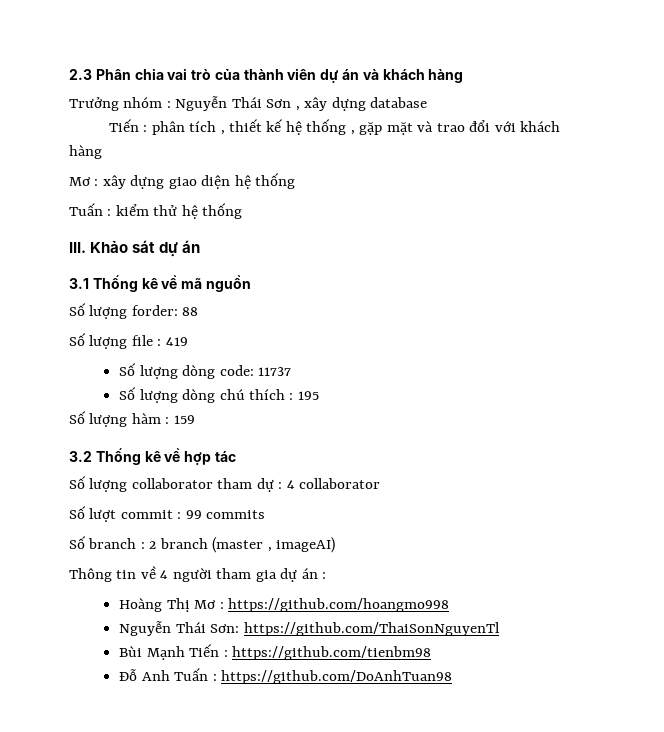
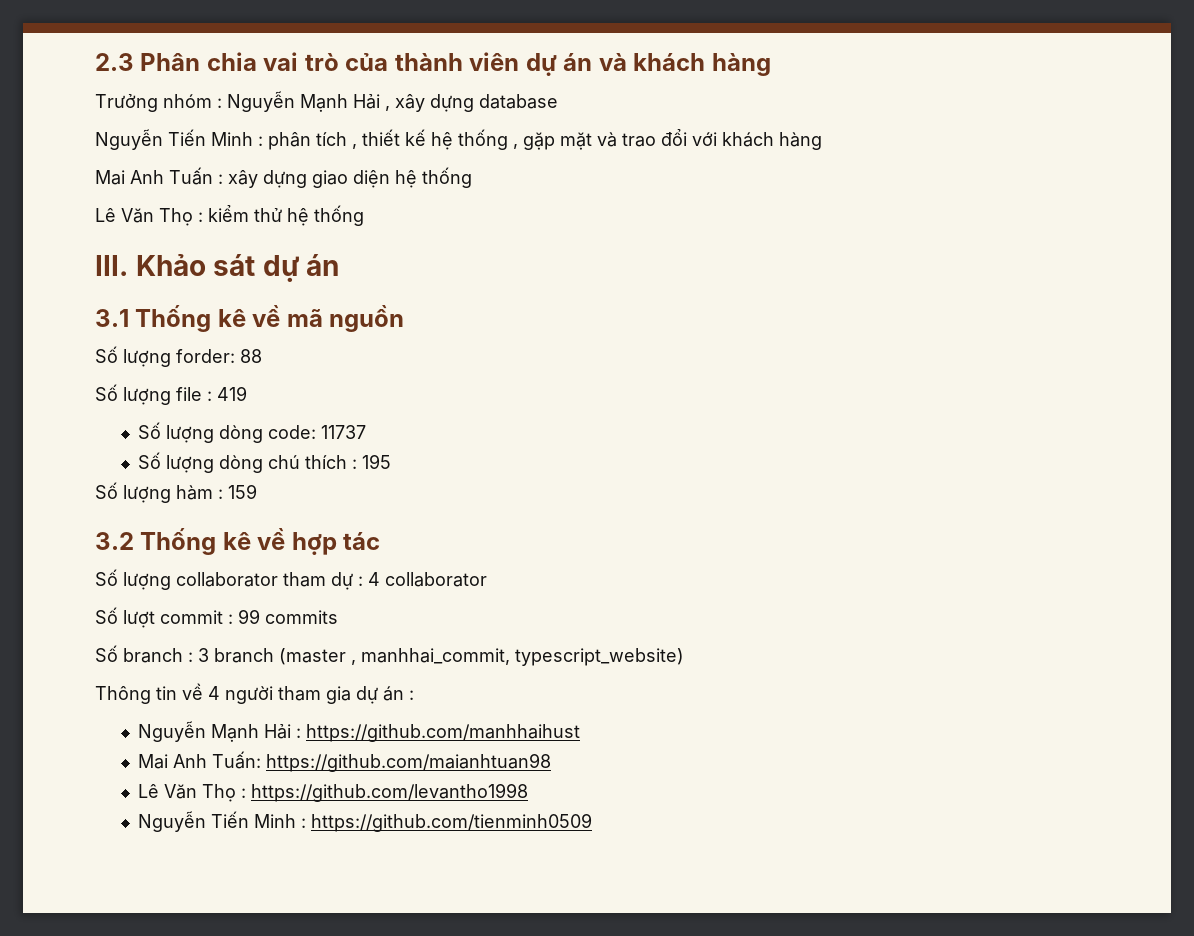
[231,97,292,108] Thái Sơn -> [300,94,380,112] Mạnh Hải
[108,119,139,132] Tiến -> [95,129,253,150] Nguyễn Tiến Minh
[69,176,90,186] Mơ -> [95,167,213,185] Mai Anh Tuấn
[69,203,103,216] Tuấn -> [95,208,193,226] Lê Văn Thọ
[149,541,157,549] 2 -> [198,648,209,662] 3
[276,537,336,553] imageAI) -> [361,648,684,666] manhhai_commit, typescript_website)
[119,598,449,612] [119,621,500,636] [119,644,431,660] [119,668,452,684] Hoàng Thị Mơ : https://github.com/hoangmo998 // Nguyễn Thái Sơn: https://github.com/ThaiSonNguyenTl // Bùi Mạnh Tiến : https://github.com/tienbm98 // Đỗ Anh Tuấn : https://github.com/DoAnhTuan98 -> [138,721,581,742] [138,751,552,772] [138,783,529,802] [138,811,593,832] Nguyễn Mạnh Hải : https://github.com/manhhaihust // Mai Anh Tuấn: https://github.com/maianhtuan98 // Lê Văn Thọ : https://github.com/levantho1998 // Nguyễn Tiến Minh : https://github.com/tienminh0509

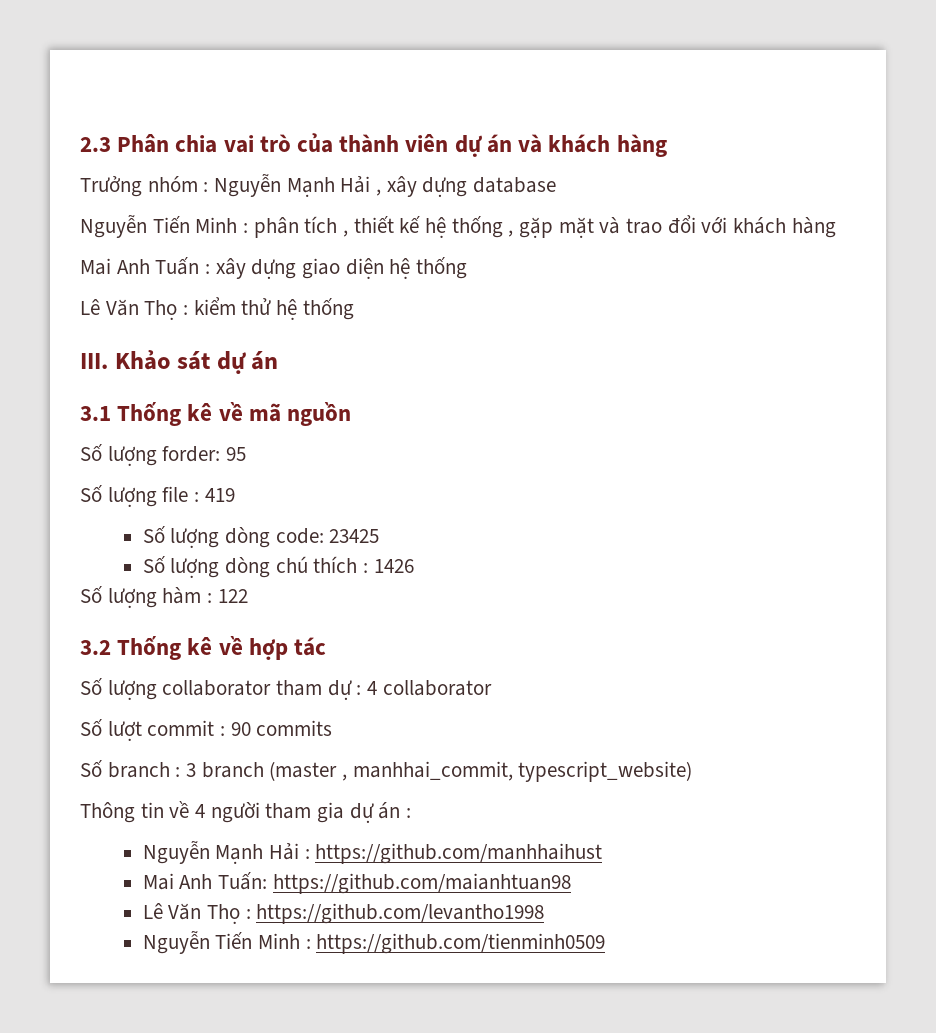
[240,349,262,363] 88 -> [226,447,247,461] 95
[321,425,367,439] 11737 -> [329,529,380,543] 23425
[362,454,392,469] 195 -> [373,559,414,573] 1426
[228,484,257,499] 159 -> [217,589,248,603] 122
[238,609,260,624] 99 -> [230,722,251,736] 90

